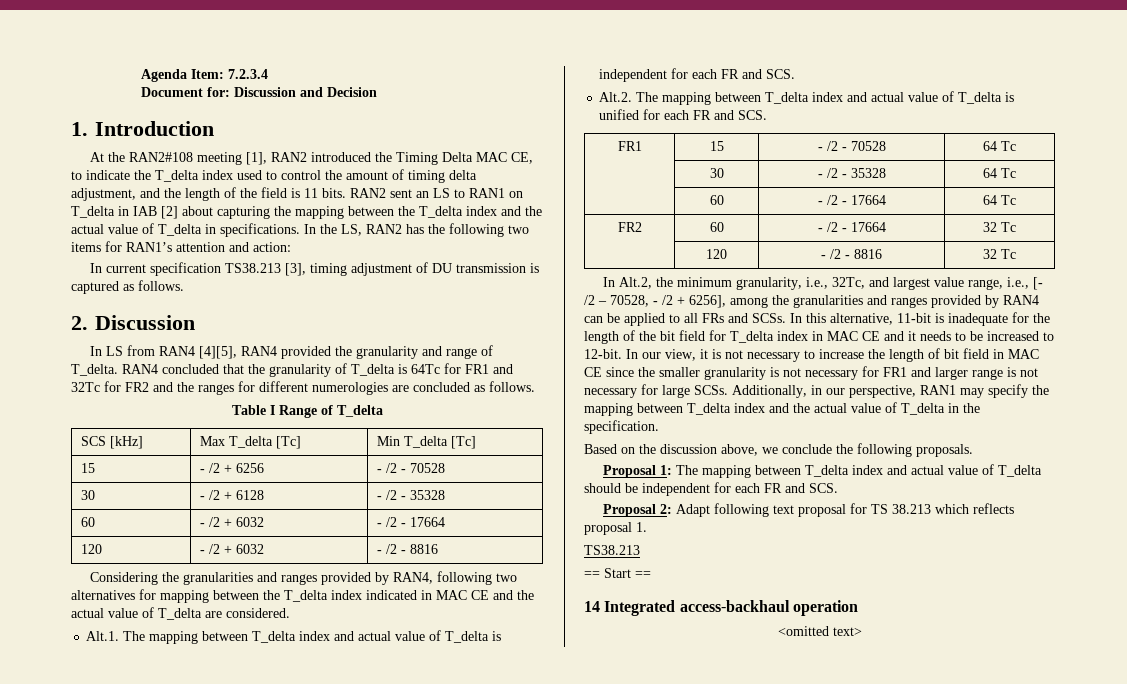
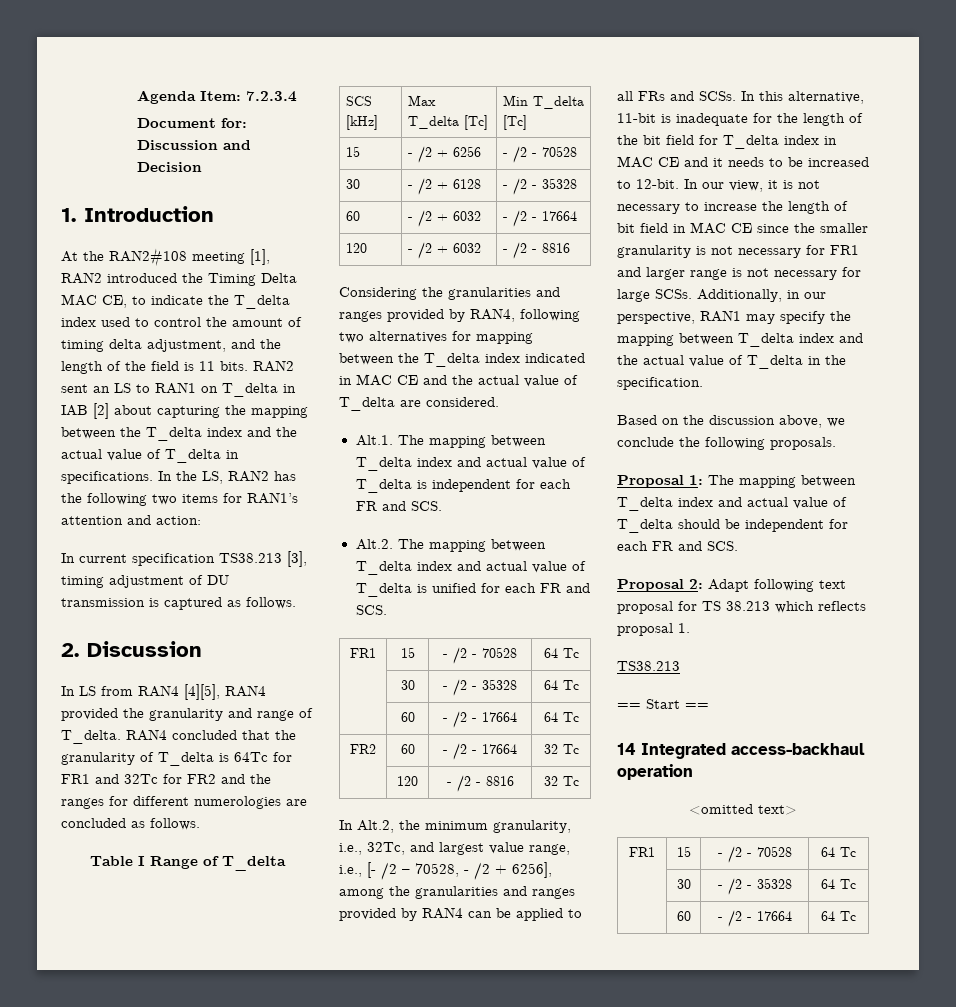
(862, 631) none -> [629,847,655,857] [676,846,691,857] [717,846,792,863] [821,847,856,857] [676,879,691,889] [717,878,792,895] [821,879,856,889] [676,911,691,921] [717,910,792,927] [821,911,856,921] // FR1 | 15 | - /2 - 70528 | 64 Tc // | 30 | - /2 - 35328 | 64 Tc // | 60 | - /2 - 17664 | 64 Tc

